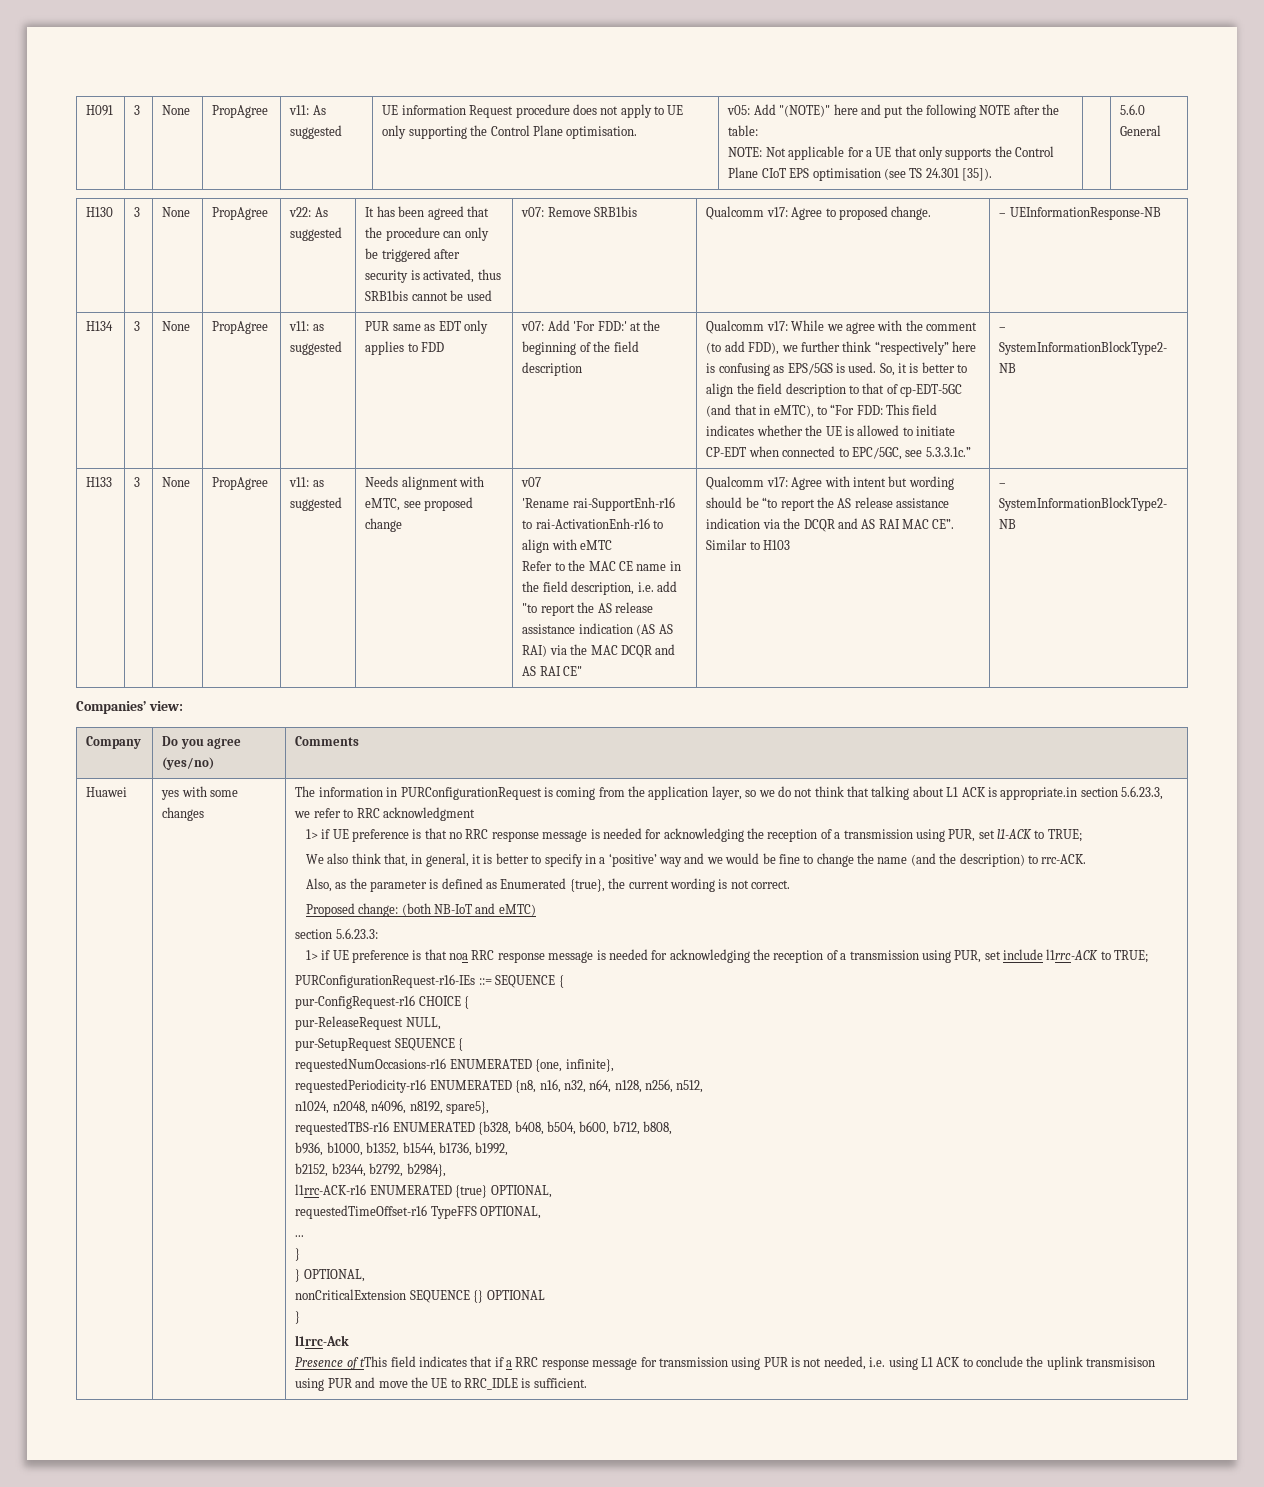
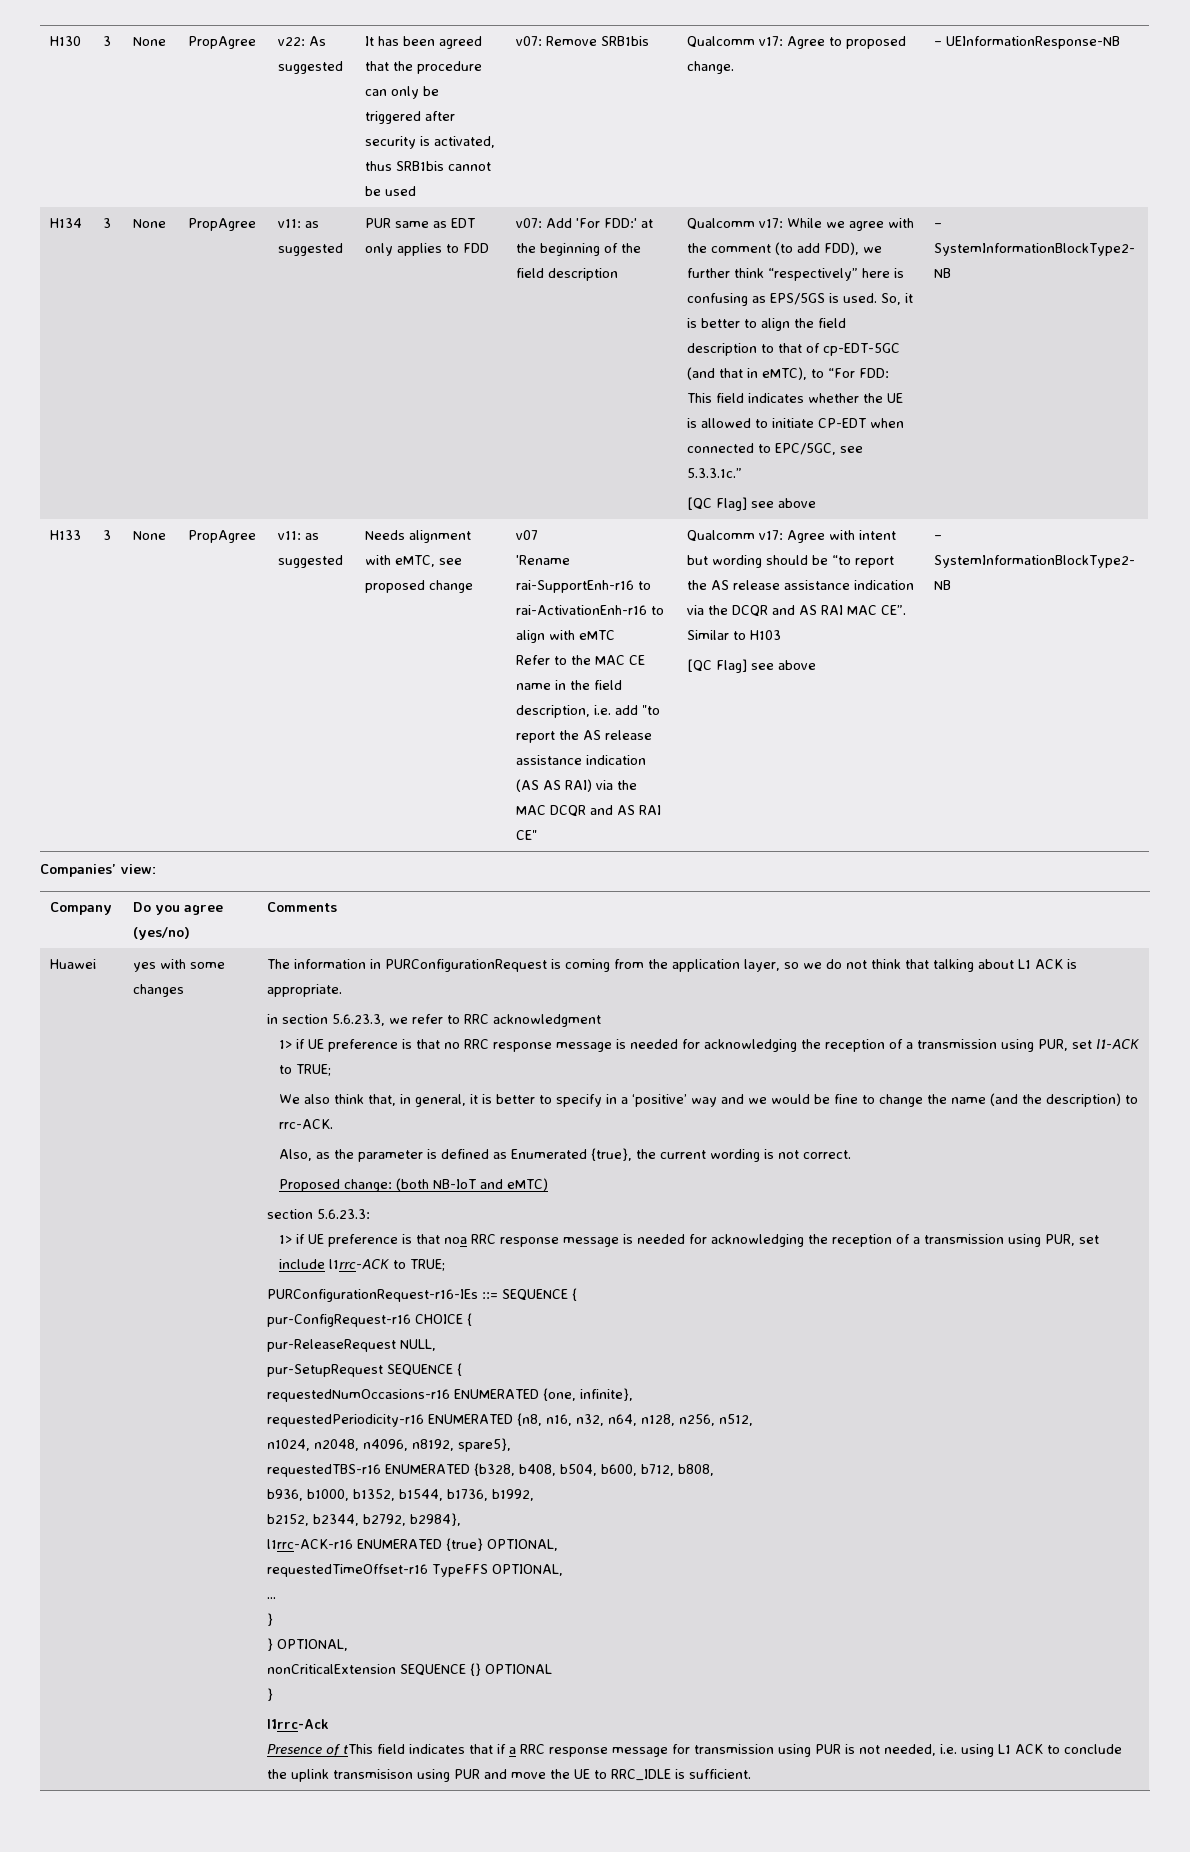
[86,105,114,116] [134,105,141,115] [162,105,191,115] [212,105,269,118] [289,105,326,115] [290,125,343,139] [382,104,684,118] [382,125,638,139] [727,104,1060,118] [728,125,759,136] [728,146,1055,160] [728,167,993,181] [1120,104,1146,115] [1120,125,1162,136] H091 | 3 | None | PropAgree | v11: As suggested | UE information Request procedure does not apply to UE only supporting the Control Plane optimisation. | v05: Add "(NOTE)" here and put the following NOTE after the table: // NOTE: Not applicable for a UE that only supports the Control Plane CIoT EPS optimisation (see TS 24.301 [35]). | | 5.6.0 General // -> (50, 41) none
(971, 452) none -> [687,497,817,511] // [QC Flag] see above
(791, 545) none -> [687,659,817,673] // [QC Flag] see above
[1000,787,1078,800] appropriate.in -> [267,984,343,997] [267,1014,279,1024] appropriate. // in

